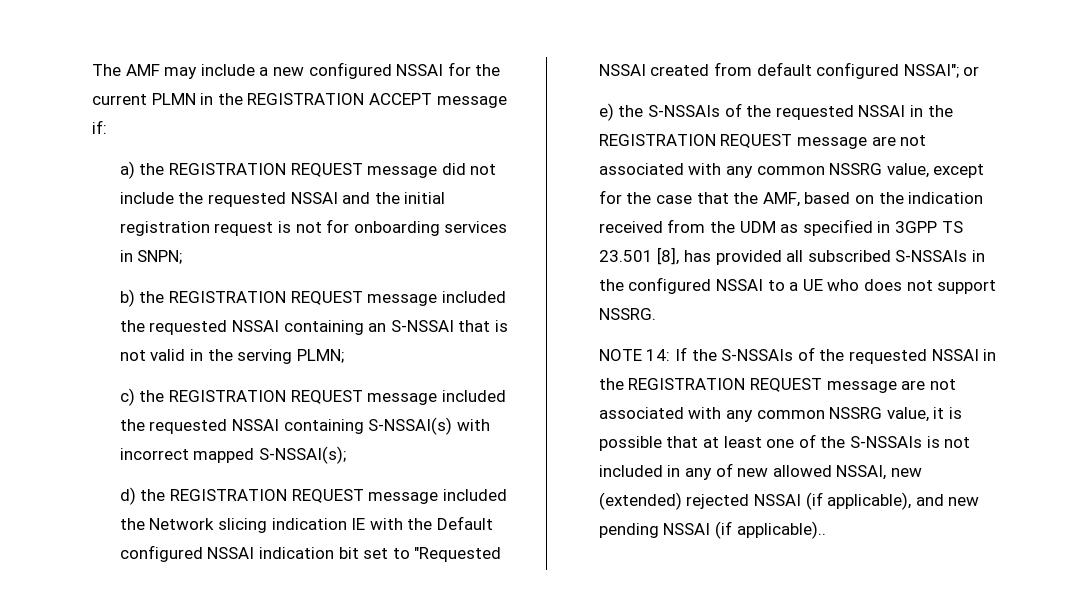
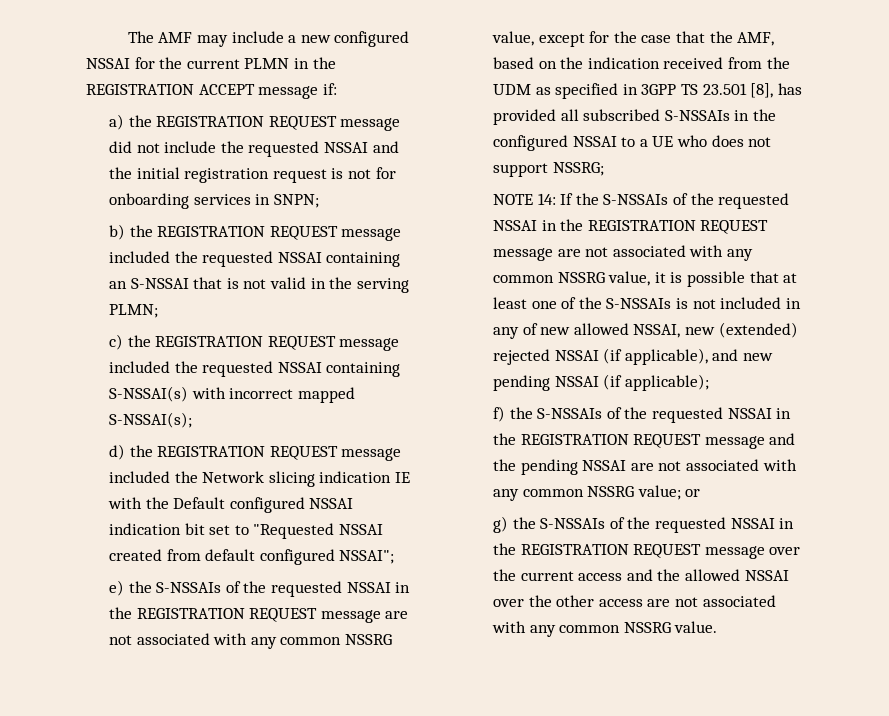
[963,66,980,76] or -> (395, 557) none
[598,308,656,320] NSSRG. -> [552,162,604,176] NSSRG;
[736,521,826,539] applicable).. -> [624,374,709,391] [492,406,792,423] [492,433,796,449] [492,459,797,475] [492,485,701,501] [492,516,795,533] [492,543,801,559] [492,569,789,581] [492,595,776,607] [491,621,718,637] applicable); // f) the S-NSSAIs of the requested NSSAI in the REGISTRATION REQUEST message and the pending NSSAI are not associated with any common NSSRG value; or // g) the S-NSSAIs of the requested NSSAI in the REGISTRATION REQUEST message over the current access and the allowed NSSAI over the other access are not associated with any common NSSRG value.

